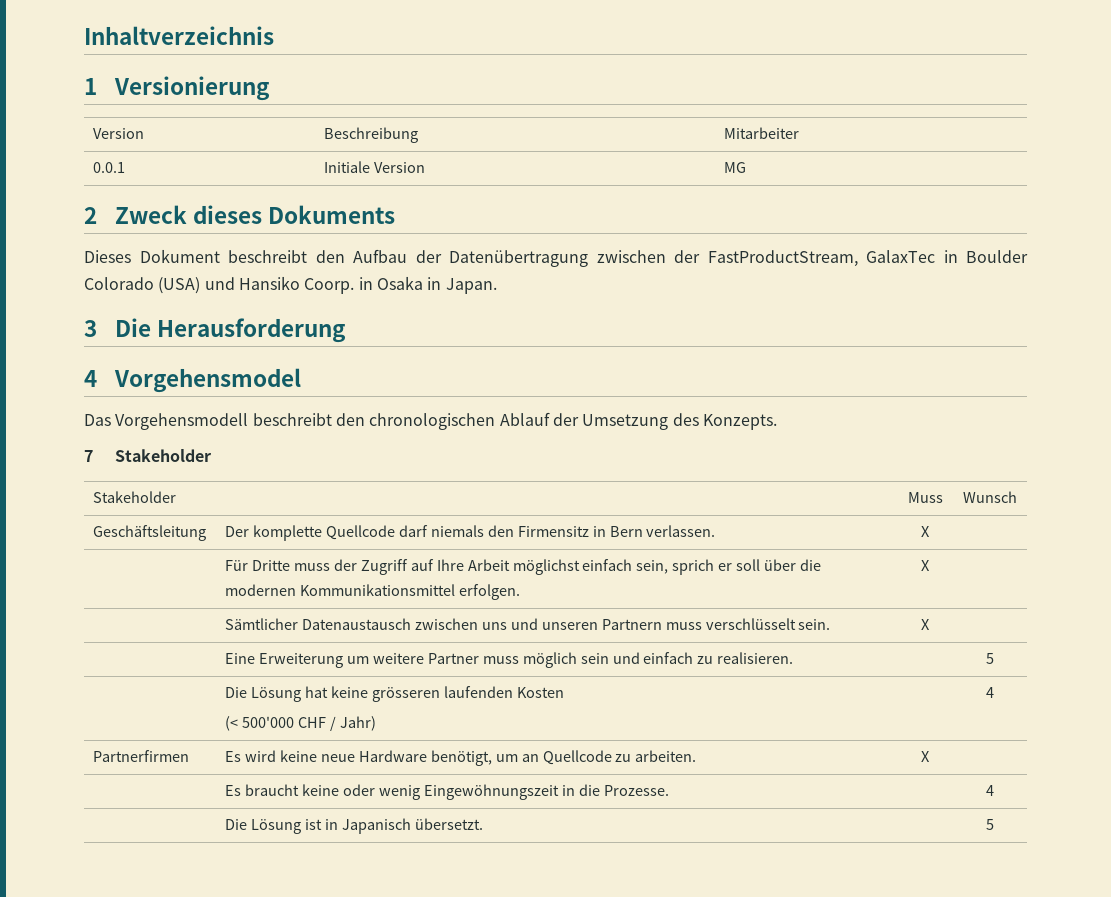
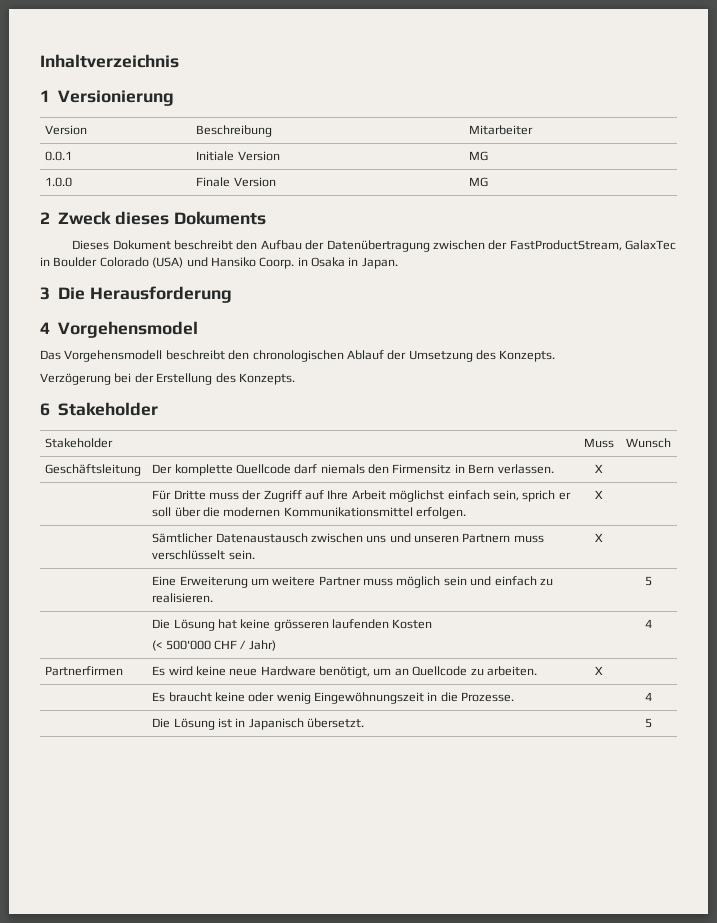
(747, 167) none -> [45,177,73,187] [196,177,276,187] [469,177,489,187] // 1.0.0 | Finale Version | MG
[84,450,93,462] 7 -> [40,373,295,385] [40,403,50,416] Verzögerung bei der Erstellung des Konzepts. // 6

